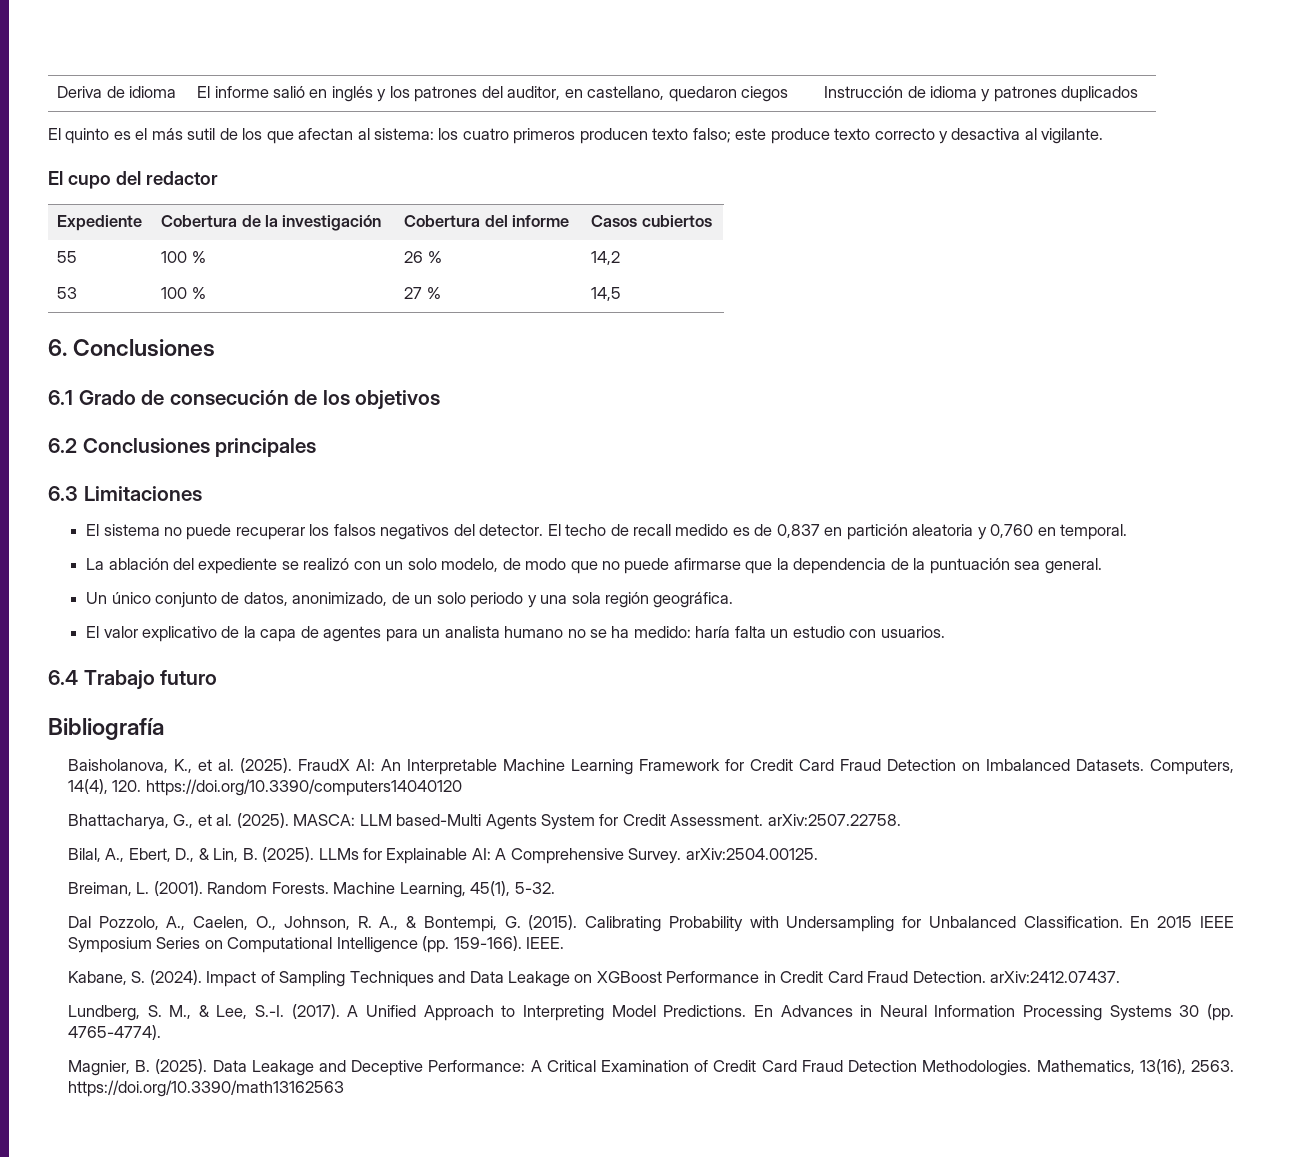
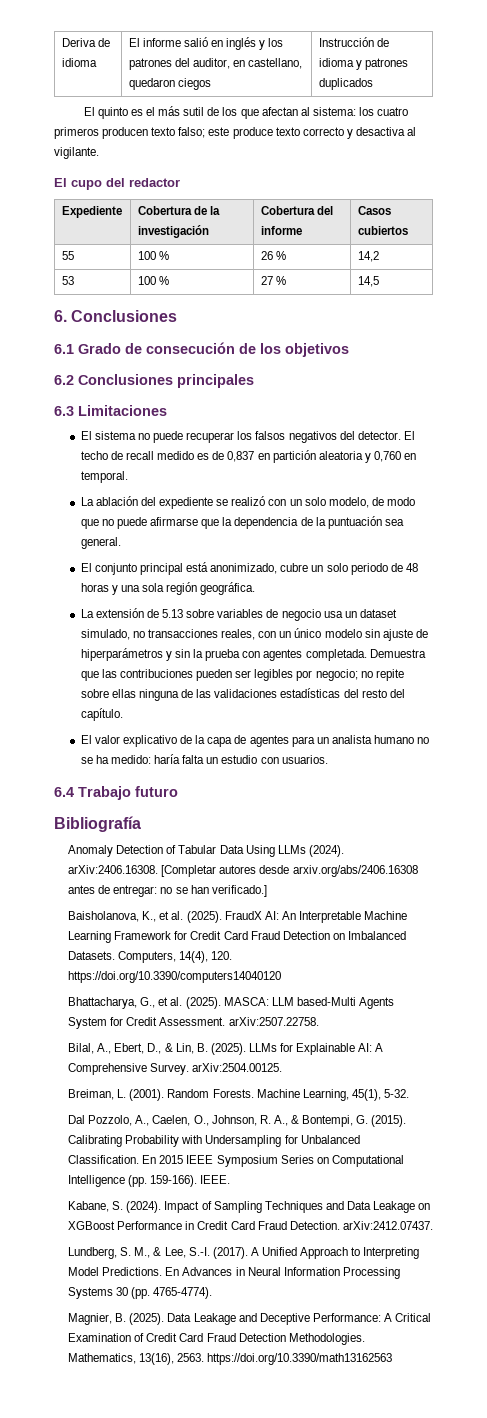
[86,592,524,608] Un único conjunto de datos, anonimizado, de un solo periodo -> [80,562,418,575] [80,583,109,592] El conjunto principal está anonimizado, cubre un solo periodo de 48 horas
(734, 600) none -> [80,608,397,621] [80,628,428,641] [80,648,426,661] [80,669,404,681] [80,688,405,701] [80,708,123,721] // La extensión de 5.13 sobre variables de negocio usa un dataset simulado, no transacciones reales, con un único modelo sin ajuste de hiperparámetros y sin la prueba con agentes completada. Demuestra que las contribuciones pueden ser legibles por negocio; no repite sobre ellas ninguna de las validaciones estadísticas del resto del capítulo.
(164, 729) none -> [68,845,344,857] [68,865,418,877] [68,885,267,897] // Anomaly Detection of Tabular Data Using LLMs (2024). arXiv:2406.16308. [Completar autores desde arxiv.org/abs/2406.16308 antes de entregar: no se han verificado.]

